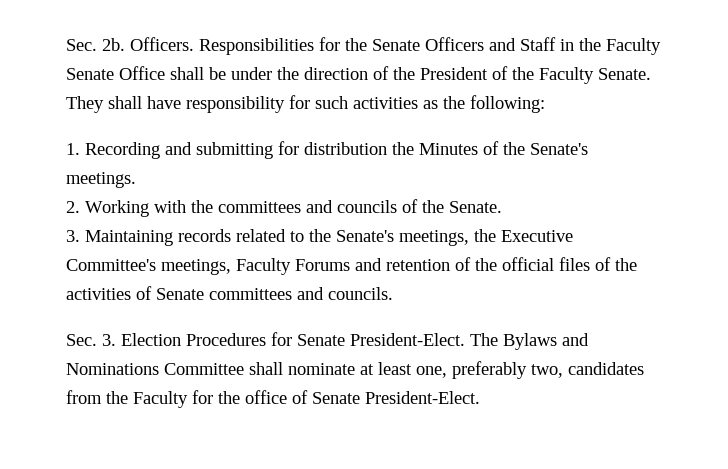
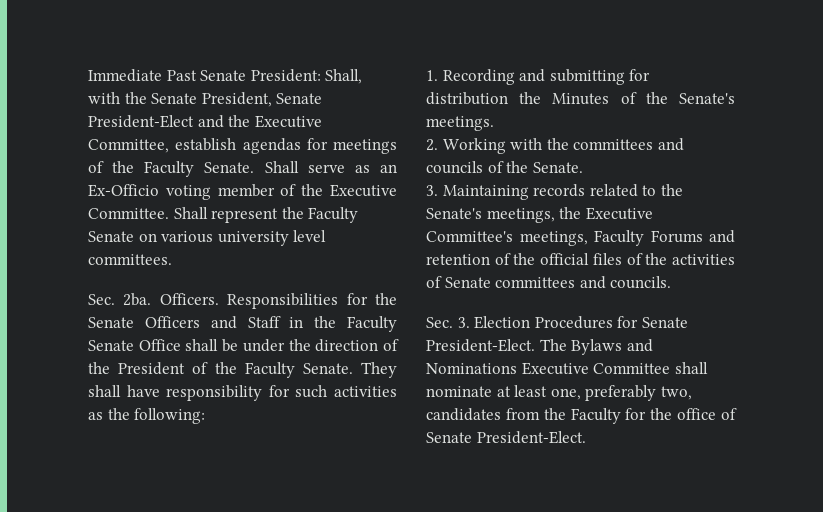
[66,38,125,51] Sec. 2b. -> [88,69,363,84] [88,92,323,107] [88,115,322,128] [88,138,397,154] [88,161,397,177] [88,184,397,200] [88,207,359,223] [88,230,327,246] [88,254,172,265] [88,293,152,306] Immediate Past Senate President: Shall, with the Senate President, Senate President-Elect and the Executive Committee, establish agendas for meetings of the Faculty Senate. Shall serve as an Ex-Officio voting member of the Executive Committee. Shall represent the Faculty Senate on various university level committees. // Sec. 2ba.
(159, 369) none -> [521,362,589,375] Executive

